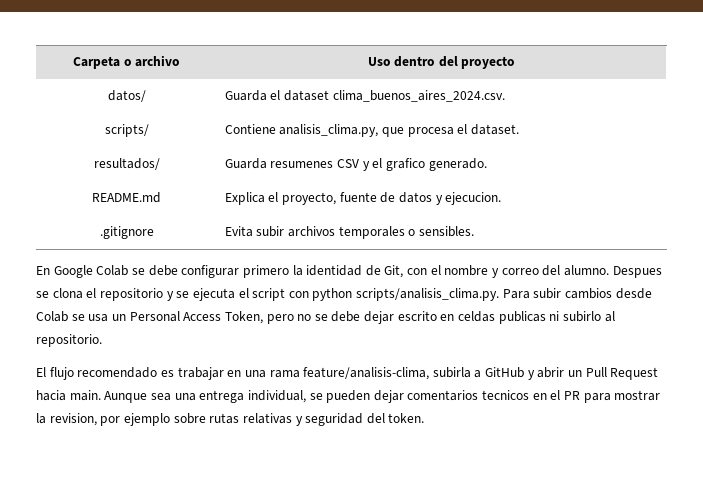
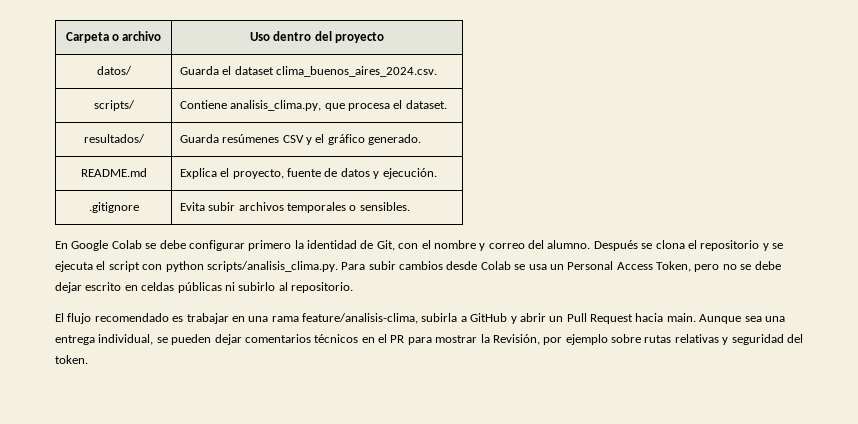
[270,161,334,168] resumenes -> [222,134,280,143] resúmenes
[385,158,425,171] grafico -> [327,134,365,145] gráfico
[445,192,502,205] ejecucion. -> [382,168,437,179] ejecución.
[612,266,662,278] Despues -> [593,240,638,251] Después
[498,311,546,324] publicas -> [177,282,222,293] públicas
[482,390,530,400] tecnicos -> [314,334,359,343] técnicos
[49,413,97,426] revision, -> [492,334,540,345] Revisión,

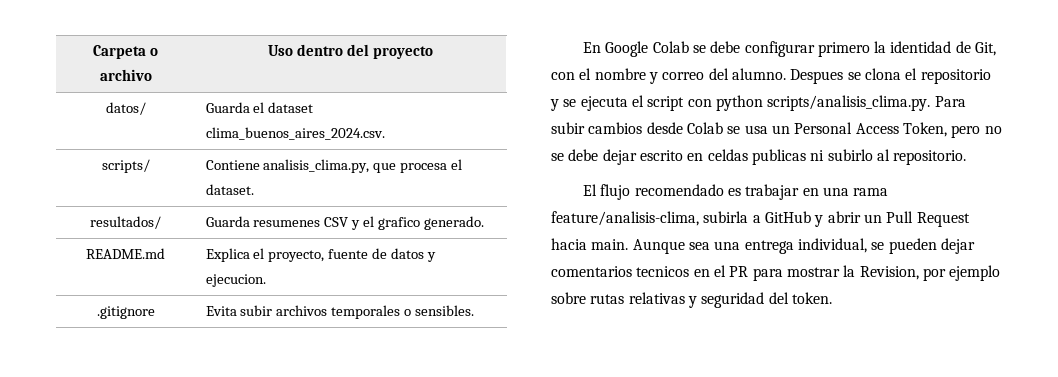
[222,134,280,143] resúmenes -> [253,220,321,227] resumenes
[327,134,365,145] gráfico -> [378,217,421,230] grafico
[382,168,437,179] ejecución. -> [205,274,266,287] ejecucion.
[593,240,638,251] Después -> [790,69,844,84] Despues
[177,282,222,293] públicas -> [751,149,806,165] publicas
[314,334,359,343] técnicos -> [636,266,690,277] tecnicos
[492,334,540,345] Revisión, -> [859,266,919,280] Revision,

